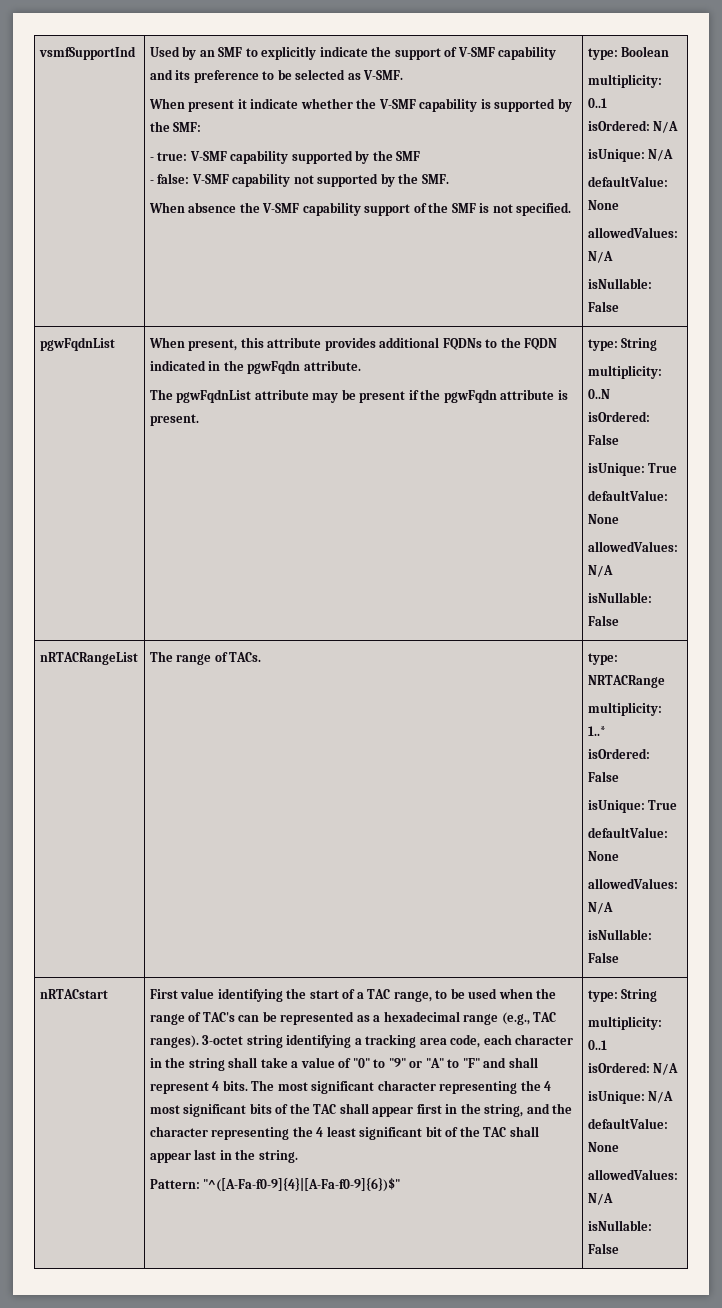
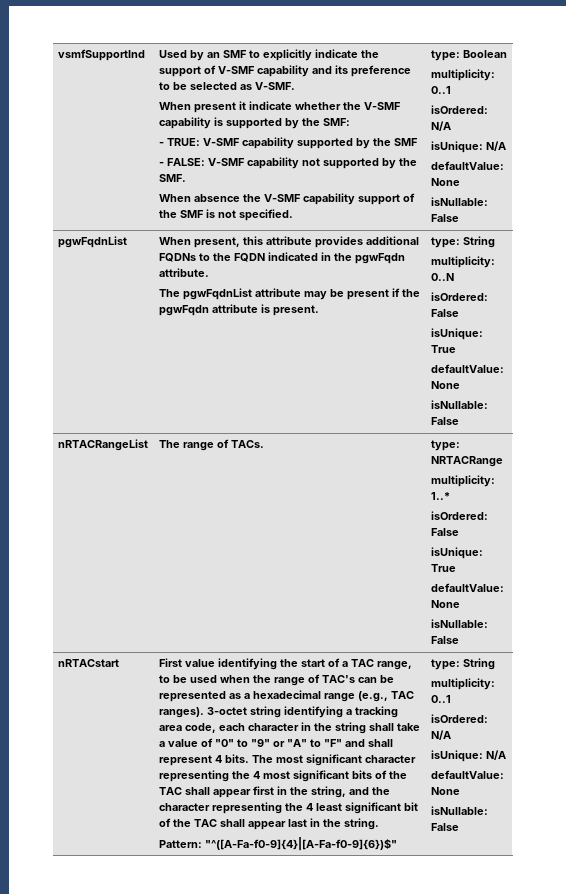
[157,152,188,161] true: -> [167,138,201,146] TRUE:
[157,173,190,184] false: -> [167,158,206,166] FALSE:
[587,227,678,238] [587,251,613,263] // allowedValues: N/A -> (461, 182) none
[587,541,678,552] [587,565,613,577] // allowedValues: N/A -> (461, 385) none
[587,878,678,889] [587,902,613,914] // allowedValues: N/A -> (461, 604) none
[587,1169,678,1180] [587,1193,613,1205] // allowedValues: N/A -> (461, 791) none

